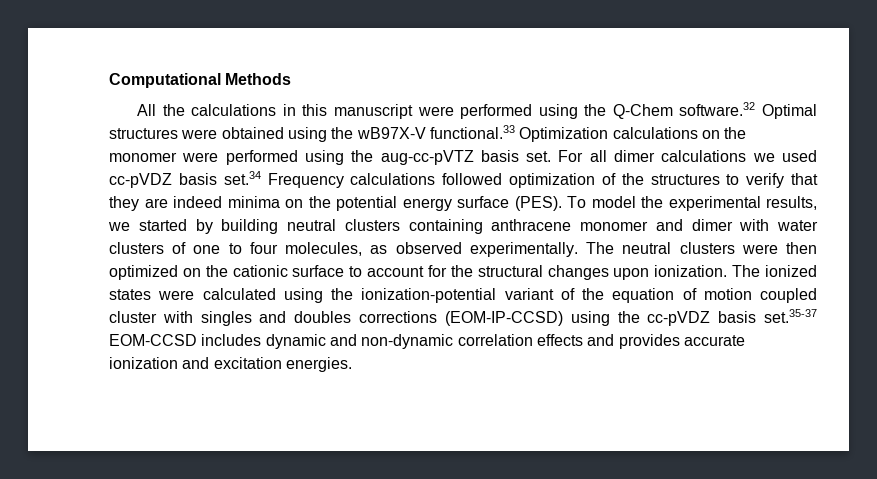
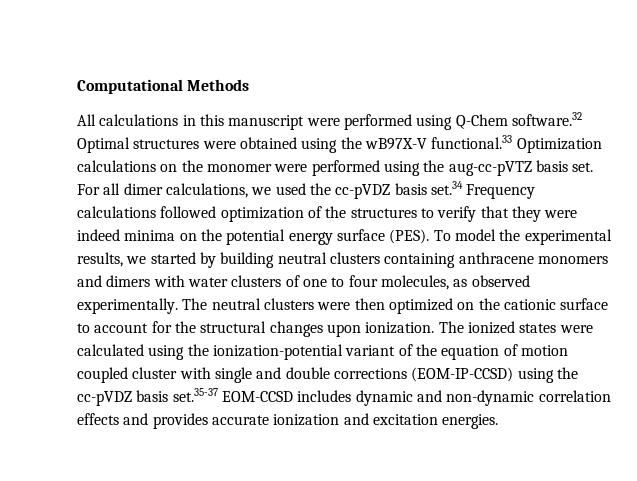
[162,104,185,116] the -> (96, 120) none
[584,104,607,116] the -> (453, 122) none
[661,150,747,162] calculations -> [165,183,248,198] calculations,
(817, 156) none -> [309,183,331,195] the
[144,198,168,208] are -> [544,210,578,218] were
[580,219,733,231] monomer and dimer -> [537,256,608,264] [77,275,151,287] monomers and dimers
[200,311,352,326] singles and doubles -> [214,367,330,383] single and double

